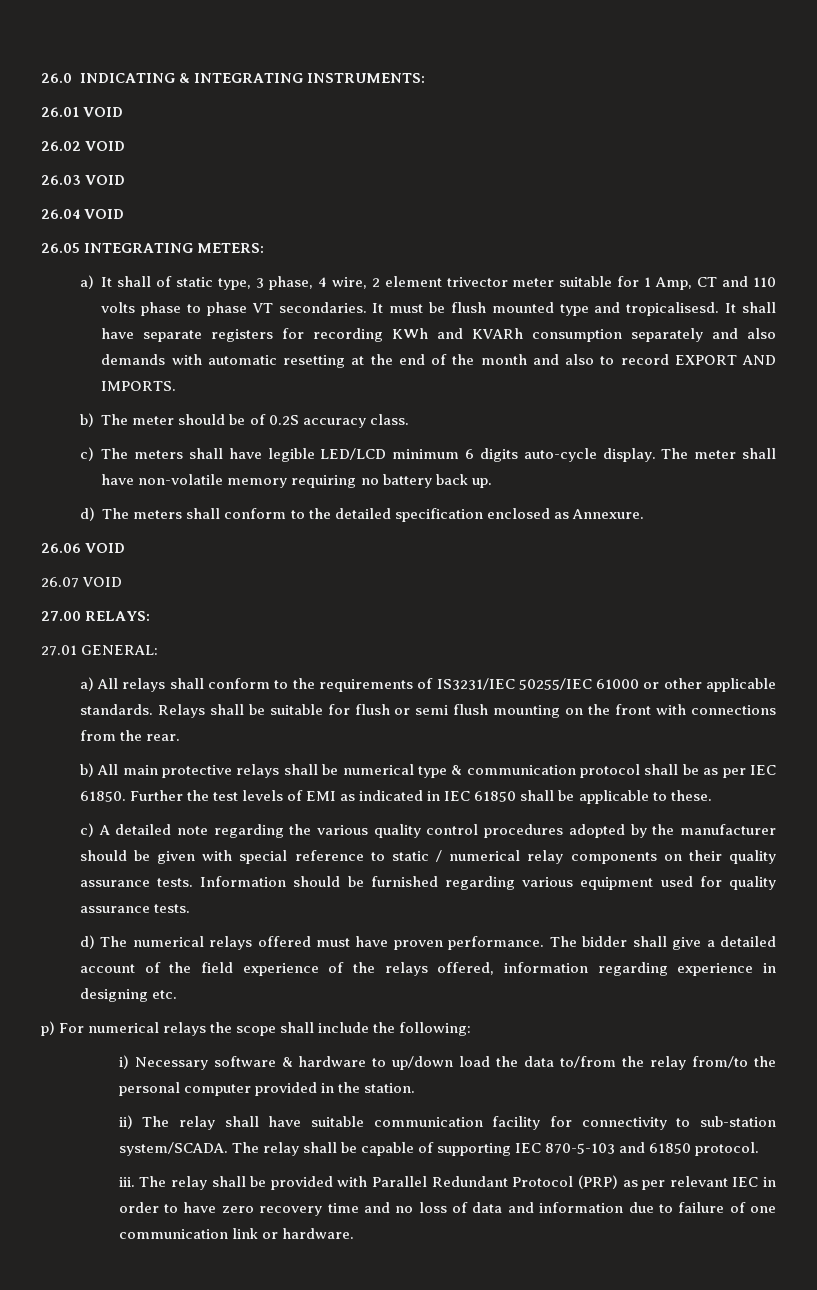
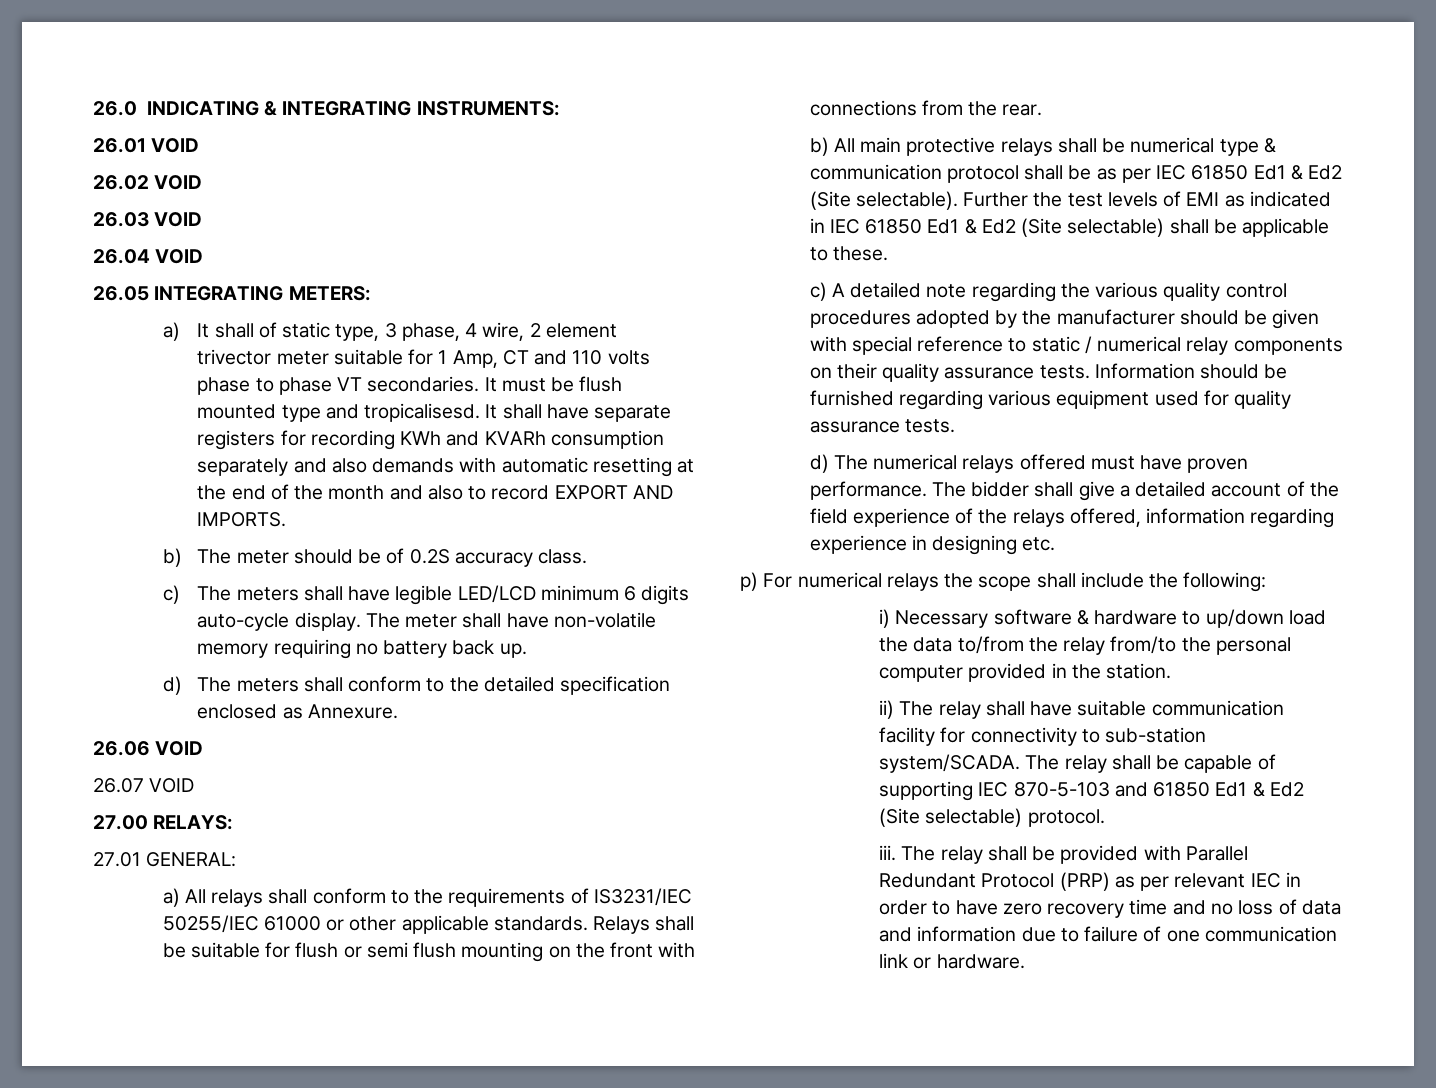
[79,791,126,802] 61850. -> [1191,165,1343,180] [809,191,958,210] 61850 Ed1 & Ed2 (Site selectable).
(517, 796) none -> [927,218,1165,237] Ed1 & Ed2 (Site selectable)
(692, 1148) none -> [1215,782,1305,797] [879,808,1023,827] Ed1 & Ed2 (Site selectable)

